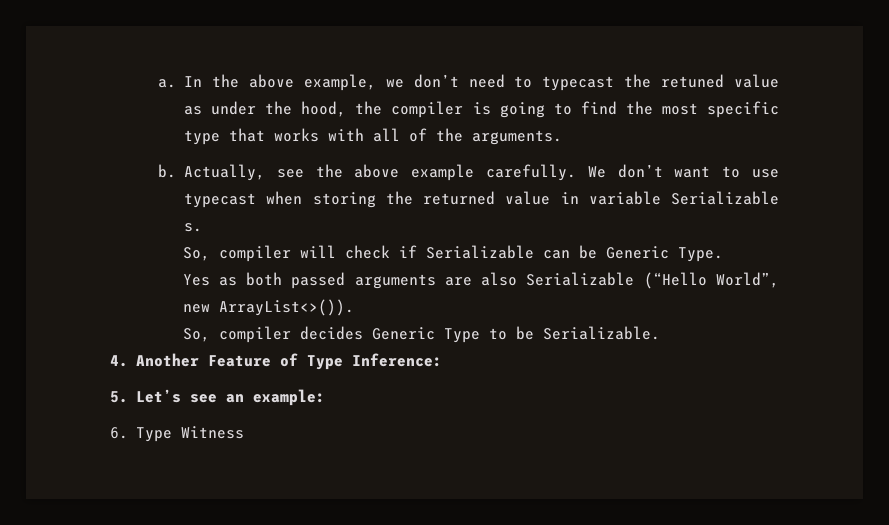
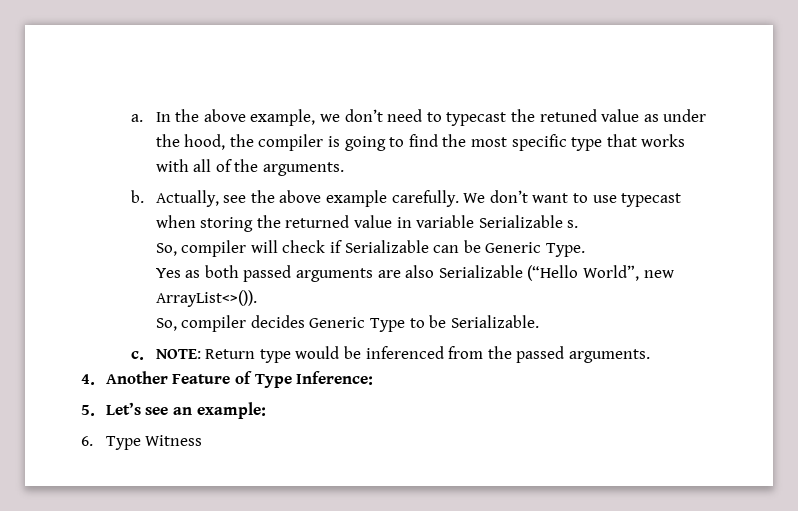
(660, 333) none -> [130,346,651,363] // c. NOTE: Return type would be inferenced from the passed arguments.

